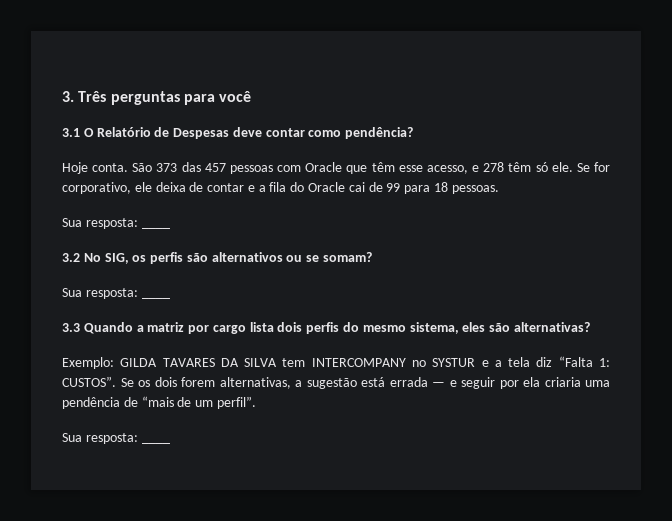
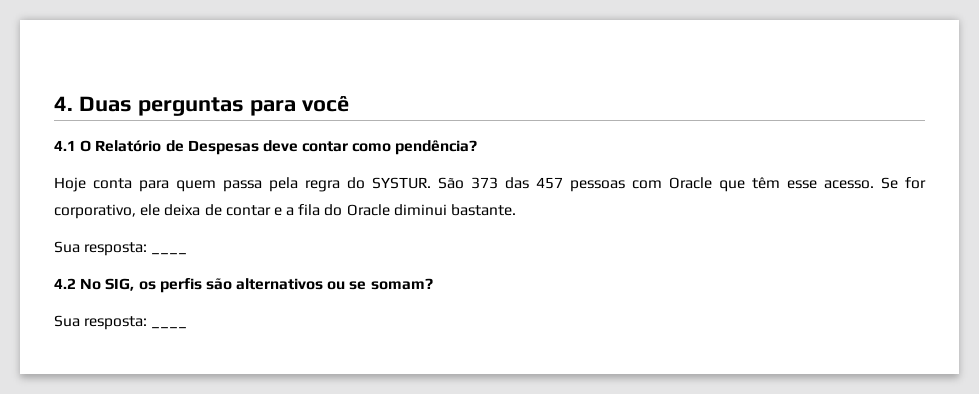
[62,91,107,102] 3. Três -> [54,96,132,112] 4. Duas
[62,128,80,137] 3.1 -> [54,140,76,151] 4.1
[92,163,129,172] conta. -> [93,177,431,192] conta para quem passa pela regra do SYSTUR.
[426,162,573,174] acesso, e 278 têm só ele. -> [824,180,874,189] acesso.
[348,182,499,194] [62,218,170,229] [62,253,80,262] cai de 99 para 18 pessoas. // Sua resposta: ____ // 3.2 -> [393,204,517,216] [54,241,188,256] [54,278,76,289] diminui bastante. // Sua resposta: ____ // 4.2
[62,322,590,334] [62,356,610,369] [62,376,610,389] [62,396,256,409] [62,433,170,444] // 3.3 Quando a matriz por cargo lista dois perfis do mesmo sistema, eles são alternativas? // Exemplo: GILDA TAVARES DA SILVA tem INTERCOMPANY no SYSTUR e a tela diz “Falta 1: CUSTOS”. Se os dois forem alternativas, a sugestão está errada — e seguir por ela criaria uma pendência de “mais de um perfil”. // Sua resposta: ____ -> (188, 327) none

